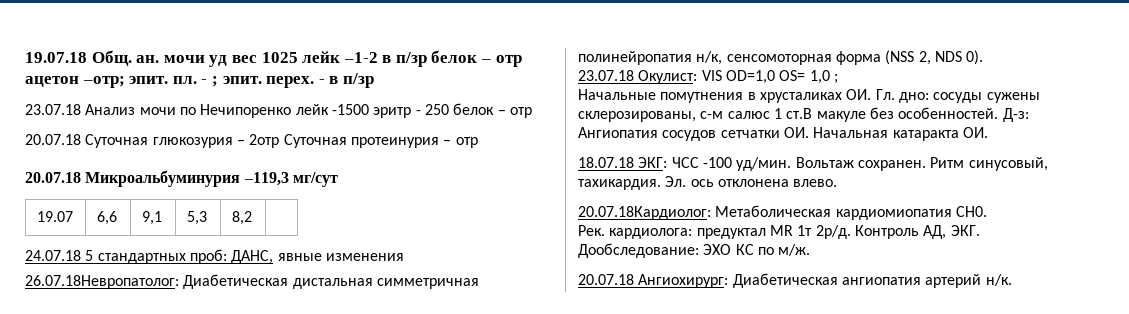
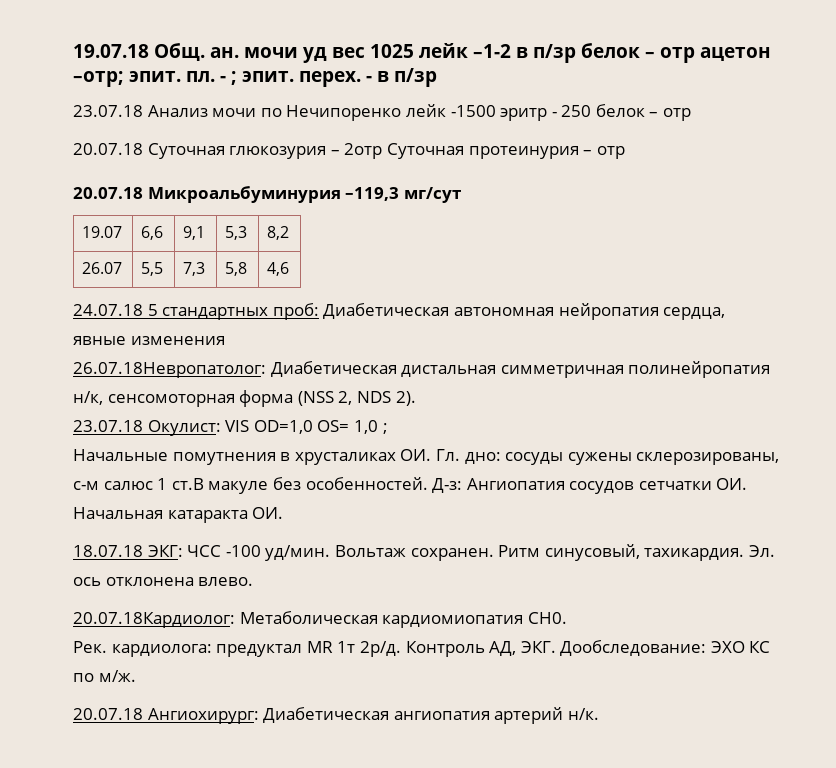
(252, 218) | -> [82,262,123,274] [141,262,164,276] [183,262,206,276] [225,262,248,276] [267,262,290,276] // 26.07 | 5,5 | 7,3 | 5,8 | 4,6
[231,250,274,264] ДАНС, -> [323,303,726,320] Диабетическая автономная нейропатия сердца,
[966,50,984,65] 0). -> [395,391,416,406] 2).

